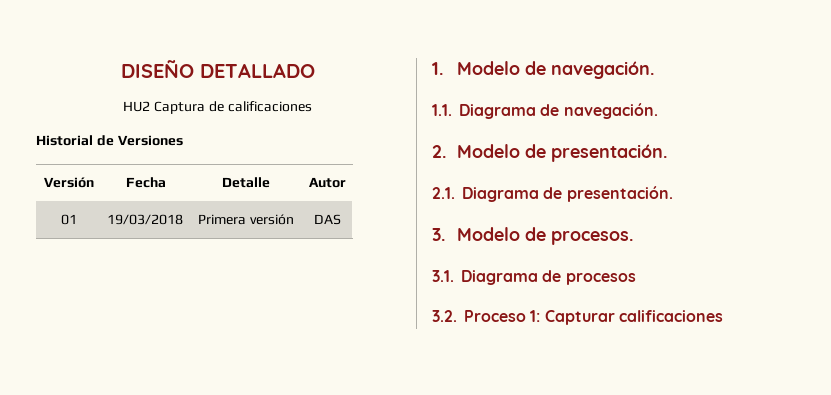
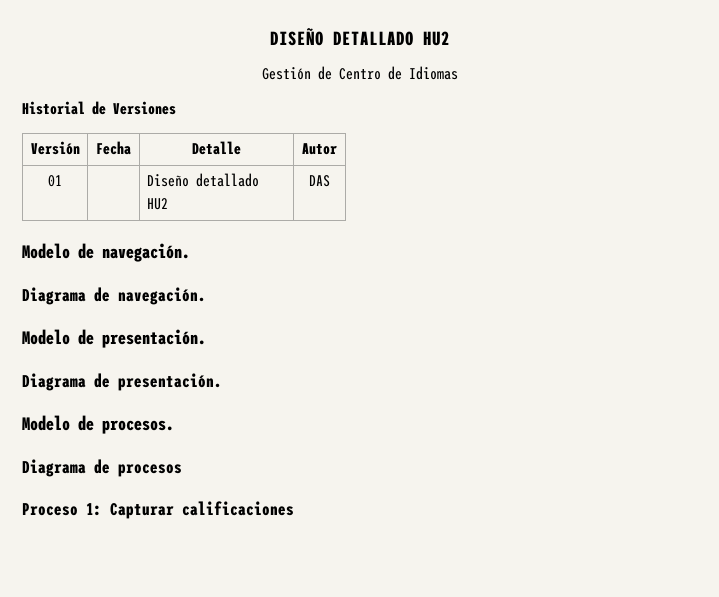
[123,101,312,114] // HU2 Captura de calificaciones -> [422,31,450,46] [261,66,458,80] HU2 // Gestión de Centro de Idiomas
[106,214,183,225] [198,214,294,225] 19/03/2018 | Primera versión -> [146,173,259,187] [146,198,168,210] | Diseño detallado HU2
[432,62,443,75] 1. -> (330, 181) none
[432,104,452,116] 1.1. -> (190, 252) none
[432,145,446,158] 2. -> (206, 296) none
[432,187,455,199] 2.1. -> (206, 338) none
[432,228,445,241] 3. -> (222, 382) none
[432,270,454,282] 3.1. -> (174, 427) none
[432,310,457,322] 3.2. -> (182, 470) none

